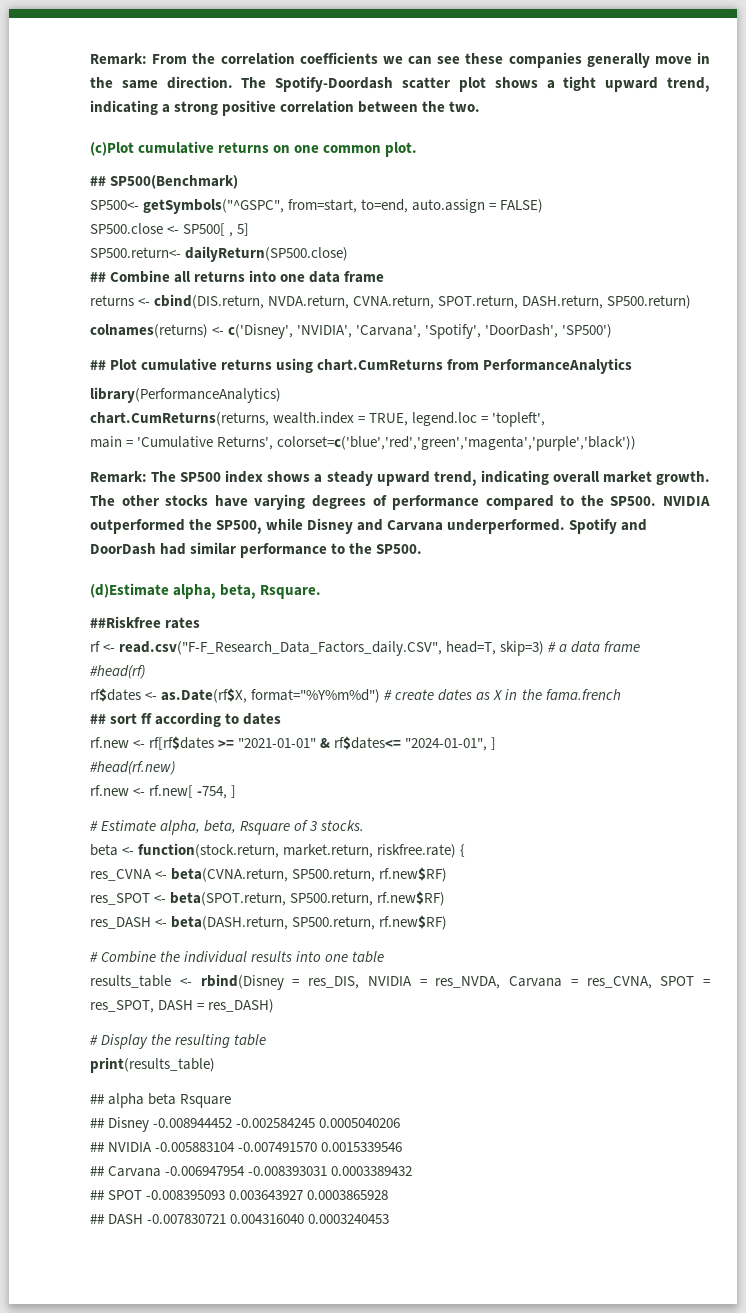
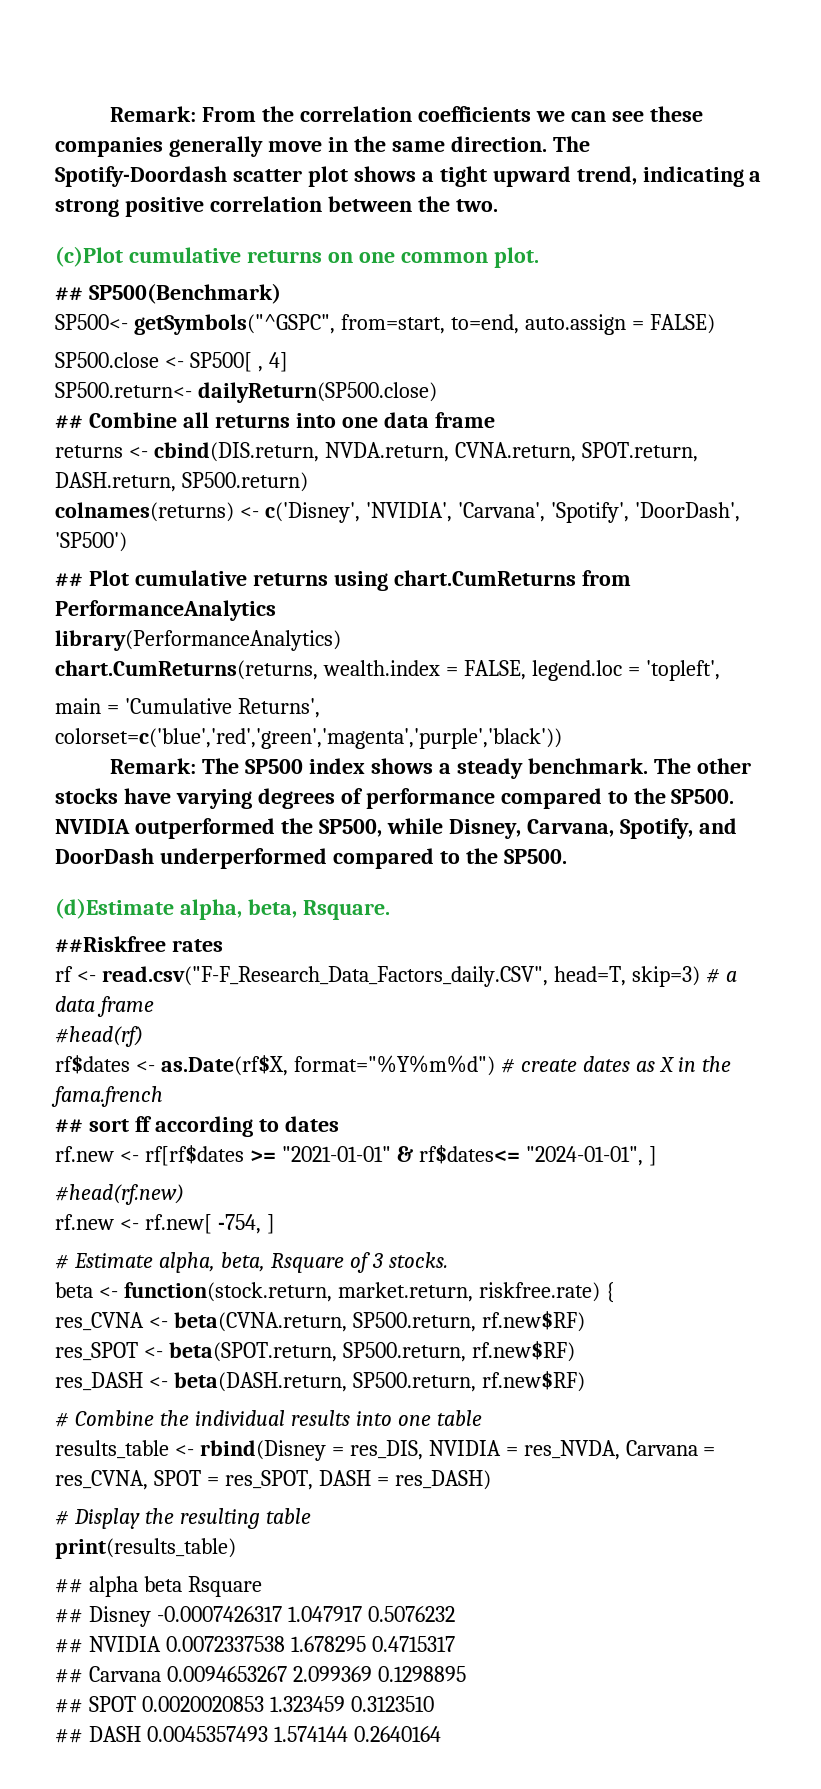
[237,223,250,236] 5] -> [268,352,288,372] 4]
[369,413,409,426] TRUE, -> [463,660,526,680] FALSE,
[376,470,710,486] upward trend, indicating overall market growth. -> [527,758,648,774] benchmark.
[307,518,648,534] [90,542,328,558] Disney and Carvana underperformed. Spotify and DoorDash had similar performance -> [448,818,737,839] [55,848,434,869] Disney, Carvana, Spotify, and DoorDash underperformed compared
[153,1118,401,1128] -0.008944452 -0.002584245 0.0005040206 -> [156,1606,455,1622] -0.0007426317 1.047917 0.5076232
[155,1142,403,1152] -0.005883104 -0.007491570 0.0015339546 -> [165,1636,455,1652] 0.0072337538 1.678295 0.4715317
[165,1166,413,1176] -0.006947954 -0.008393031 0.0003389432 -> [166,1666,466,1682] 0.0094653267 2.099369 0.1298895
[146,1190,389,1200] -0.008395093 0.003643927 0.0003865928 -> [141,1696,434,1712] 0.0020020853 1.323459 0.3123510
[147,1214,390,1224] -0.007830721 0.004316040 0.0003240453 -> [146,1726,441,1742] 0.0045357493 1.574144 0.2640164

